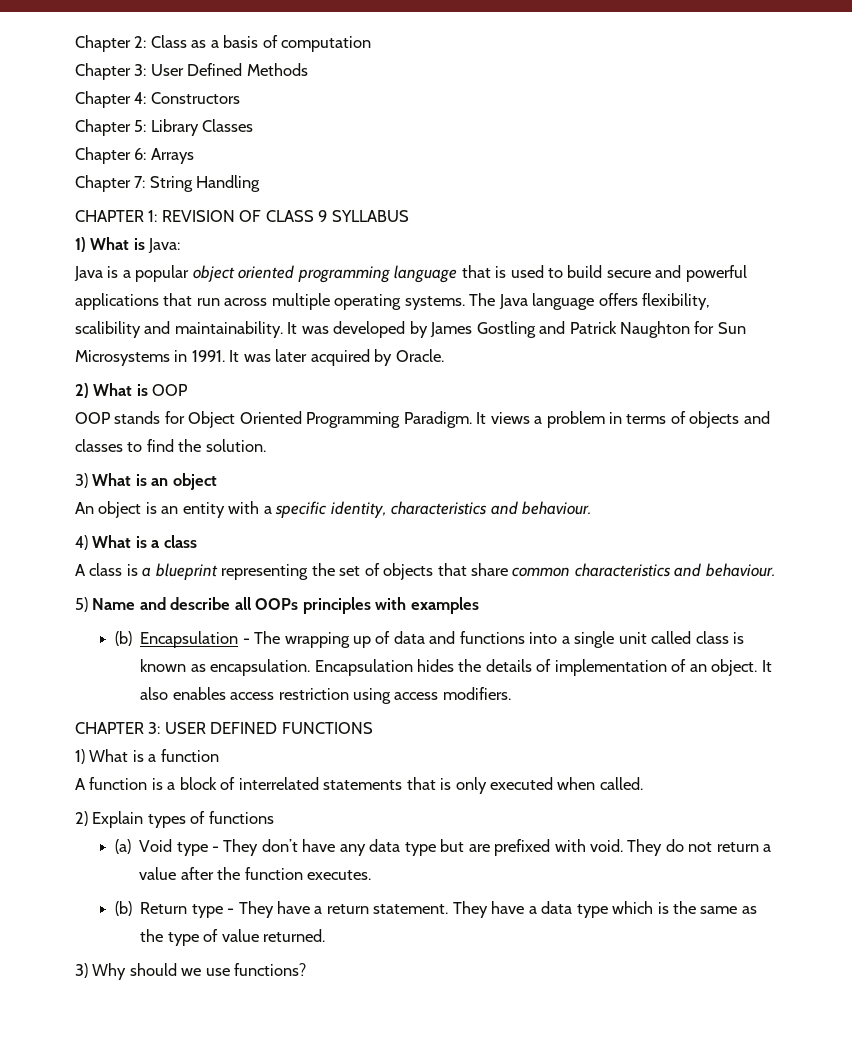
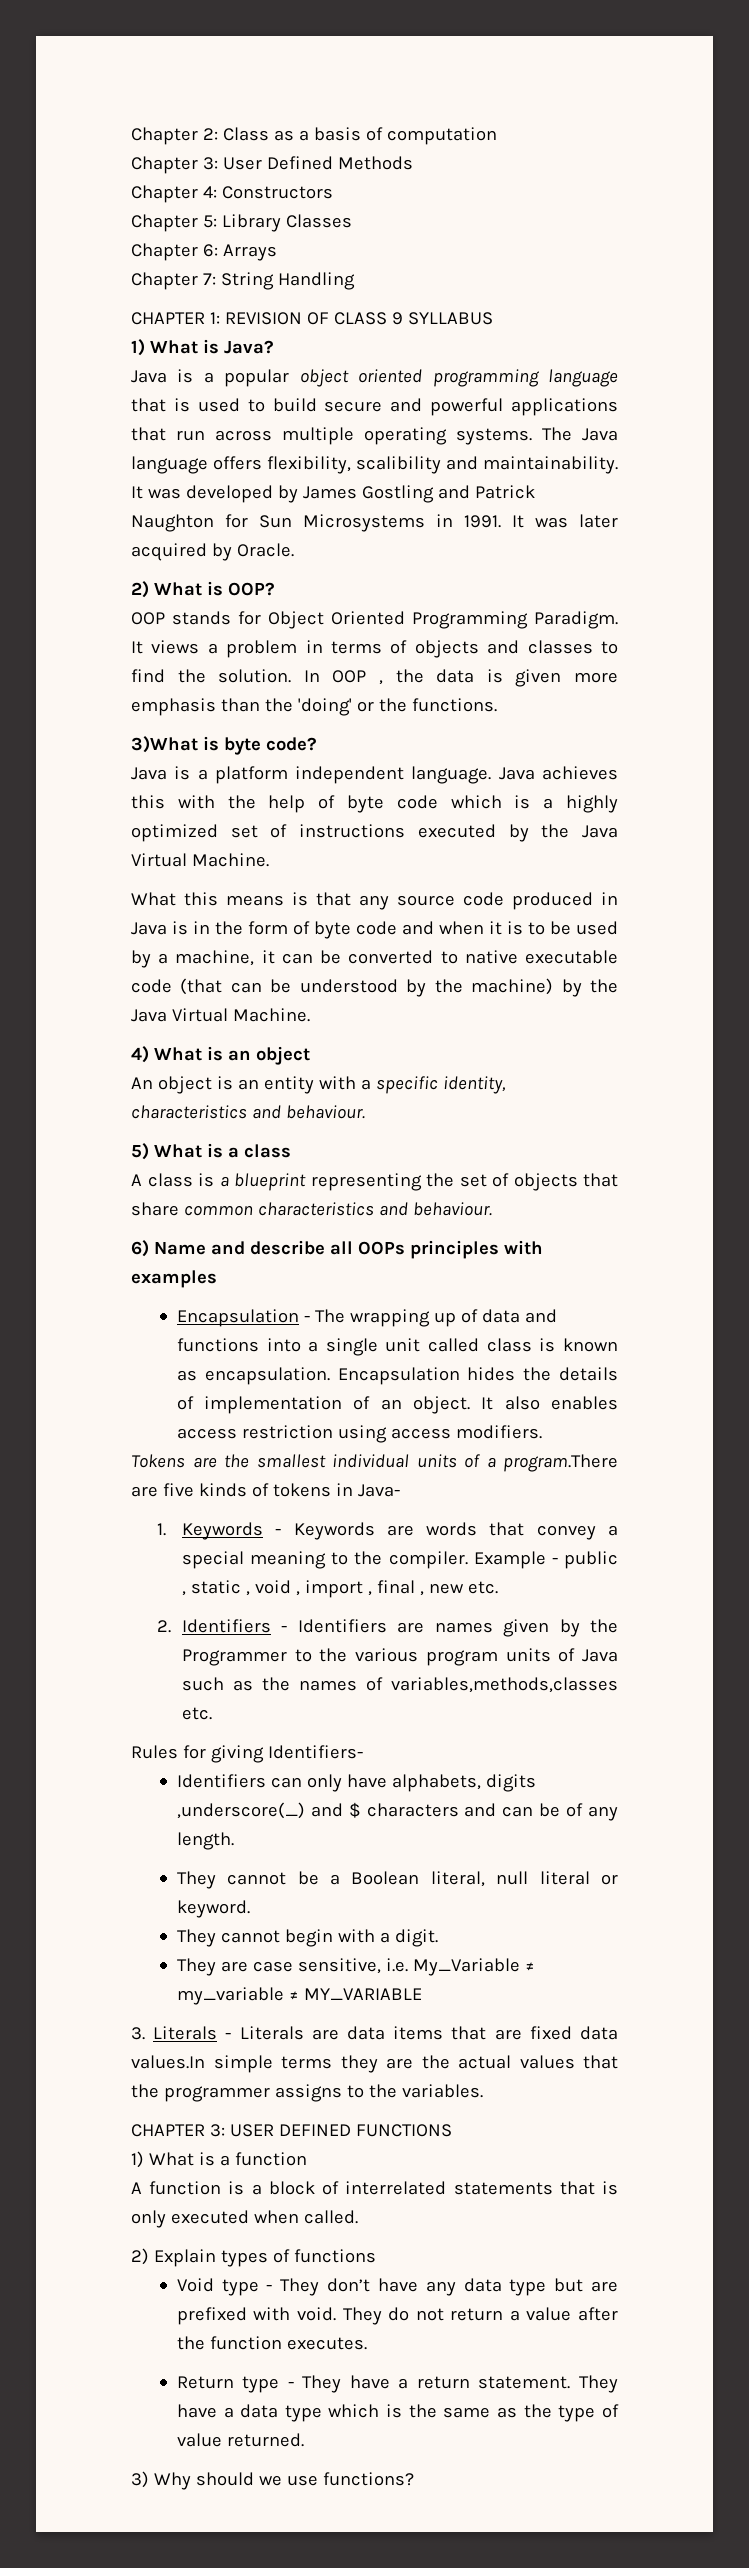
[148,238,181,253] Java: -> [223,340,274,354] Java?
[152,384,189,396] OOP -> [227,582,275,596] OOP?
[75,473,88,488] // 3) -> [303,669,618,687] [131,698,497,716] [131,736,317,755] [131,766,618,784] [131,795,618,813] [131,824,618,842] [131,853,269,867] [131,892,618,910] [131,921,618,939] [131,950,618,968] [131,978,619,997] [131,1008,310,1022] [131,1046,149,1063] In OOP , the data is given more emphasis than the 'doing' or the functions. // 3)What is byte code? // Java is a platform independent language. Java achieves this with the help of byte code which is a highly optimized set of instructions executed by the Java Virtual Machine. // What this means is that any source code produced in Java is in the form of byte code and when it is to be used by a machine, it can be converted to native executable code (that can be understood by the machine) by the Java Virtual Machine. // 4)
[75,535,88,550] 4) -> [131,1143,149,1160] 5)
[75,597,88,612] 5) -> [131,1240,149,1257] 6)
[114,631,132,646] (b) -> (217, 1279) none
(511, 693) none -> [131,1454,618,1472] [131,1483,400,1497] [156,1522,619,1540] [182,1551,618,1569] [182,1580,498,1598] [156,1619,618,1637] [182,1648,618,1666] [182,1677,618,1693] [182,1707,213,1720] [131,1745,363,1763] [176,1774,536,1792] [176,1802,618,1821] [176,1832,234,1850] [176,1871,618,1889] [176,1900,250,1918] [176,1929,438,1947] [176,1958,535,1976] [176,1987,422,2005] [131,2026,618,2040] [131,2055,618,2073] [131,2084,483,2102] // Tokens are the smallest individual units of a program.There are five kinds of tokens in Java- // 1. Keywords - Keywords are words that convey a special meaning to the compiler. Example - public , static , void , import , final , new etc. // 2. Identifiers - Identifiers are names given by the Programmer to the various program units of Java such as the names of variables,methods,classes etc. // Rules for giving Identifiers- // Identifiers can only have alphabets, digits ,underscore(_) and $ characters and can be of any length. // They cannot be a Boolean literal, null literal or keyword. // They cannot begin with a digit. // They are case sensitive, i.e. My_Variable ≠ my_variable ≠ MY_VARIABLE // 3. Literals - Literals are data items that are fixed data values.In simple terms they are the actual values that the programmer assigns to the variables.
[114,839,131,854] (a) -> (376, 2256) none
[114,901,132,916] (b) -> (367, 2343) none

